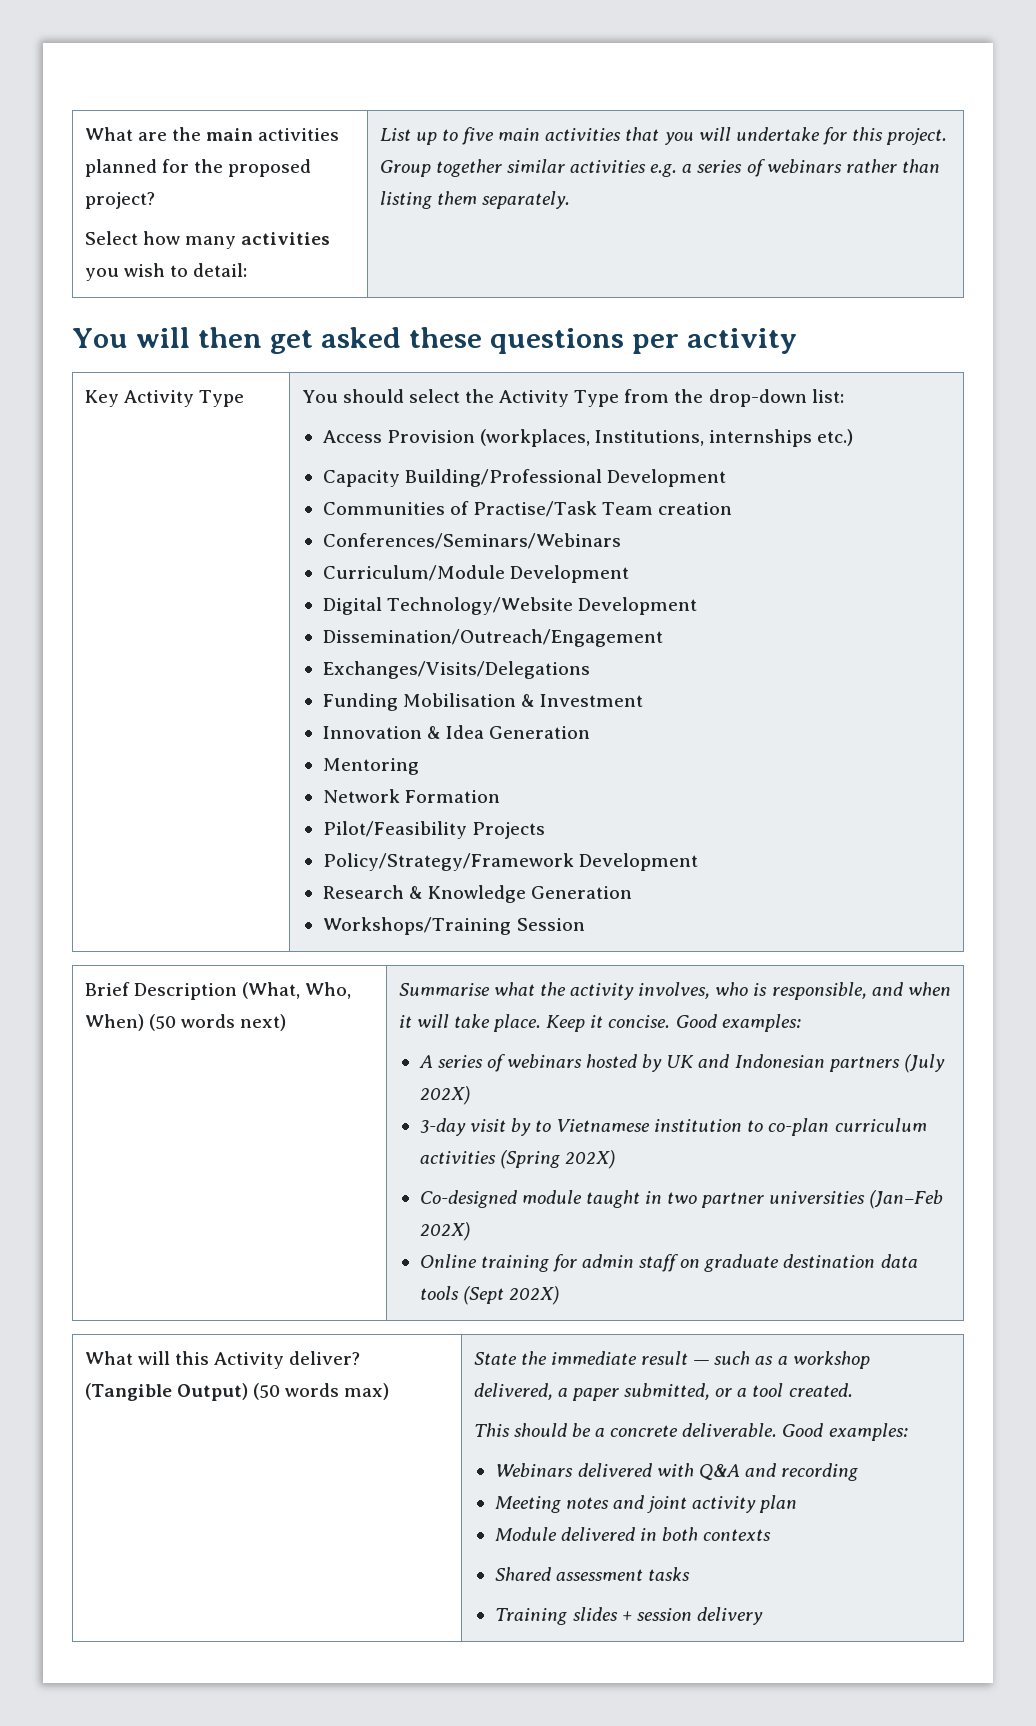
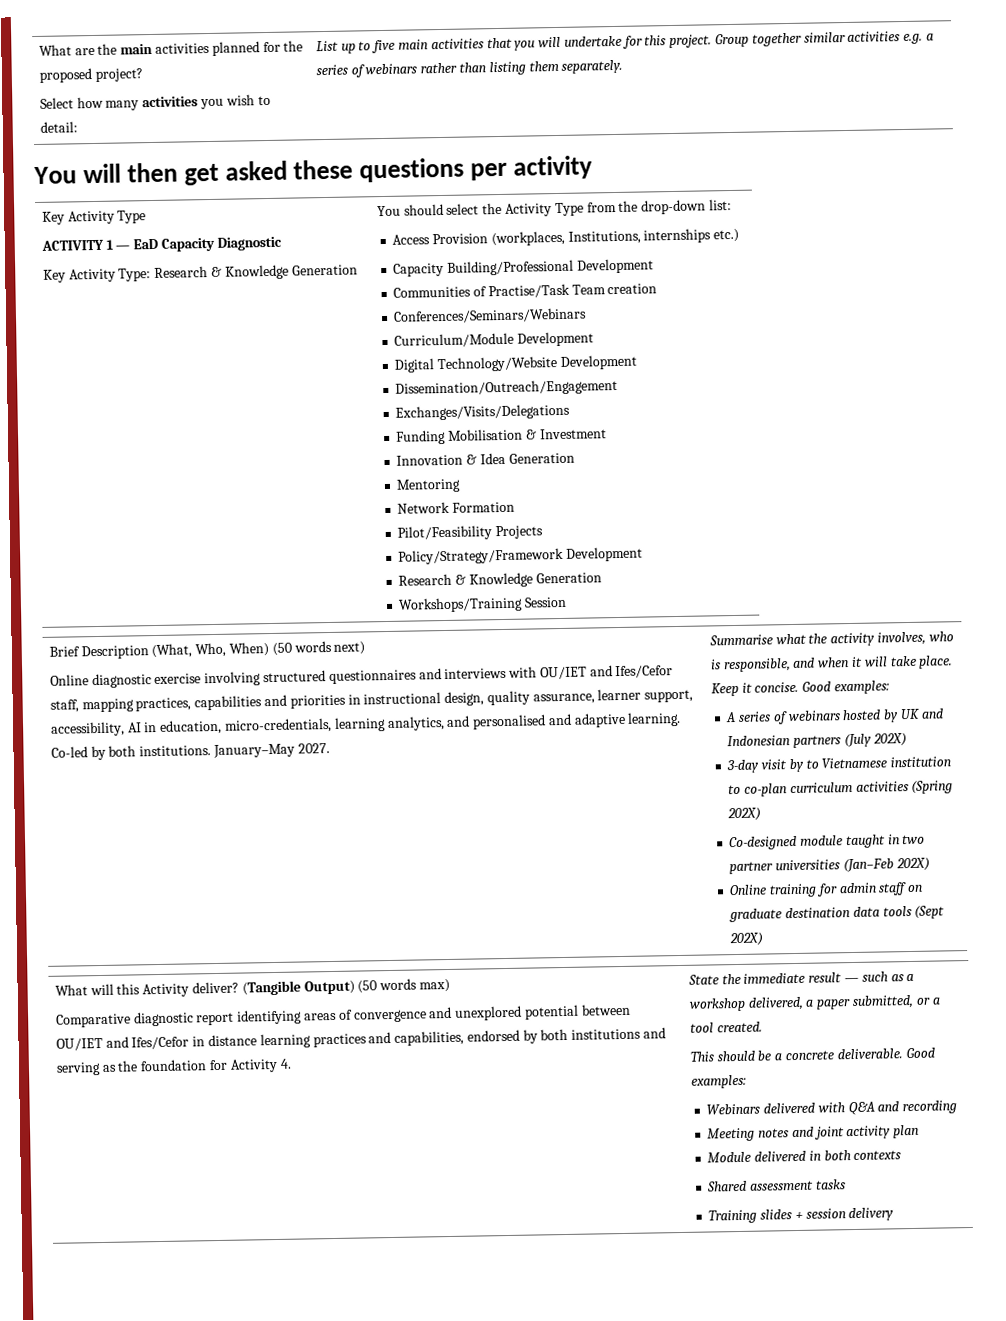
(244, 398) none -> [40,236,282,252] [42,264,358,283] // ACTIVITY 1 — EaD Capacity Diagnostic // Key Activity Type: Research & Knowledge Generation
(286, 1022) none -> [49,665,674,689] [49,688,694,713] [50,711,682,737] [50,743,330,761] // Online diagnostic exercise involving structured questionnaires and interviews with OU/IET and Ifes/Cefor staff, mapping practices, capabilities and priorities in instructional design, quality assurance, learner support, accessibility, AI in education, micro-credentials, learning analytics, and personalised and adaptive learning. Co-led by both institutions. January–May 2027.
(390, 1391) none -> [55,1003,631,1028] [55,1027,667,1051] [55,1058,292,1076] // Comparative diagnostic report identifying areas of convergence and unexplored potential between OU/IET and Ifes/Cefor in distance learning practices and capabilities, endorsed by both institutions and serving as the foundation for Activity 4.

